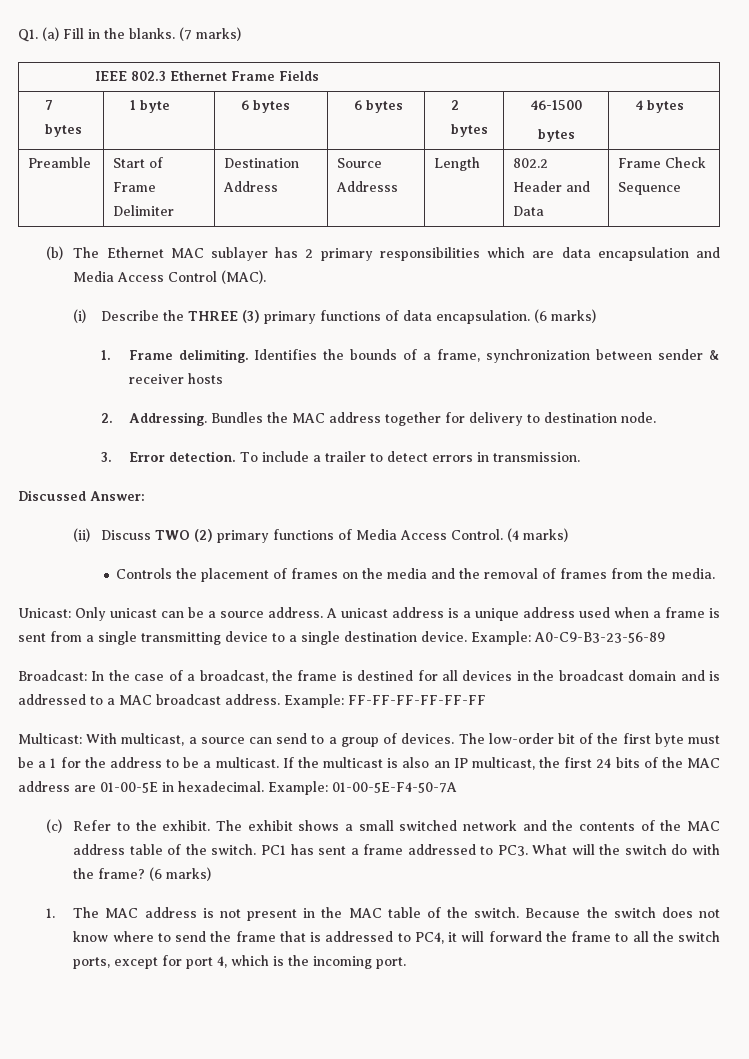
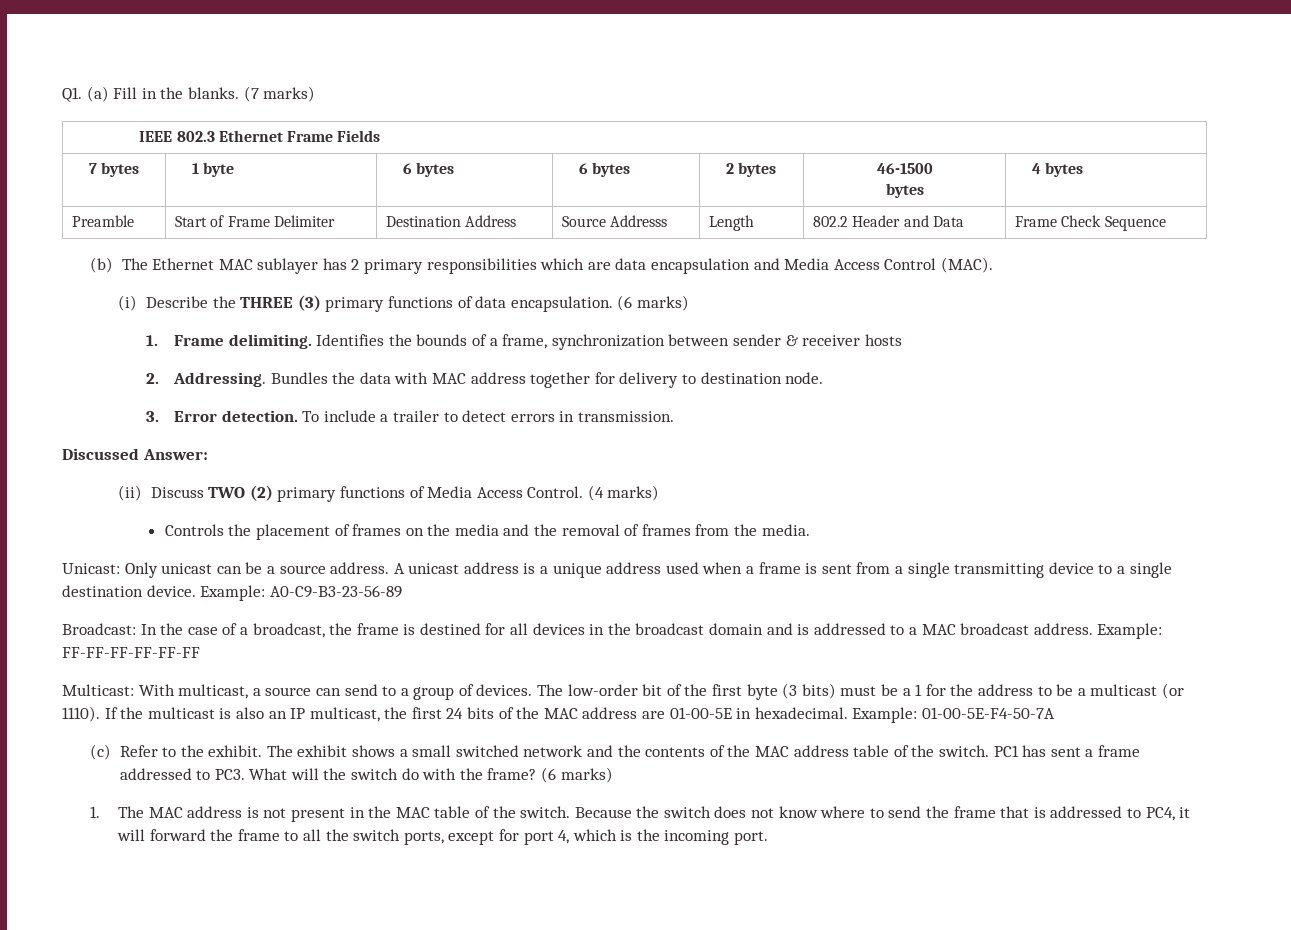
(288, 417) none -> [359,372,429,384] data with
(684, 740) none -> [782,683,836,699] (3 bits)
[215,757,279,768] multicast. -> [1090,683,1184,699] [62,706,100,722] multicast (or 1110).

